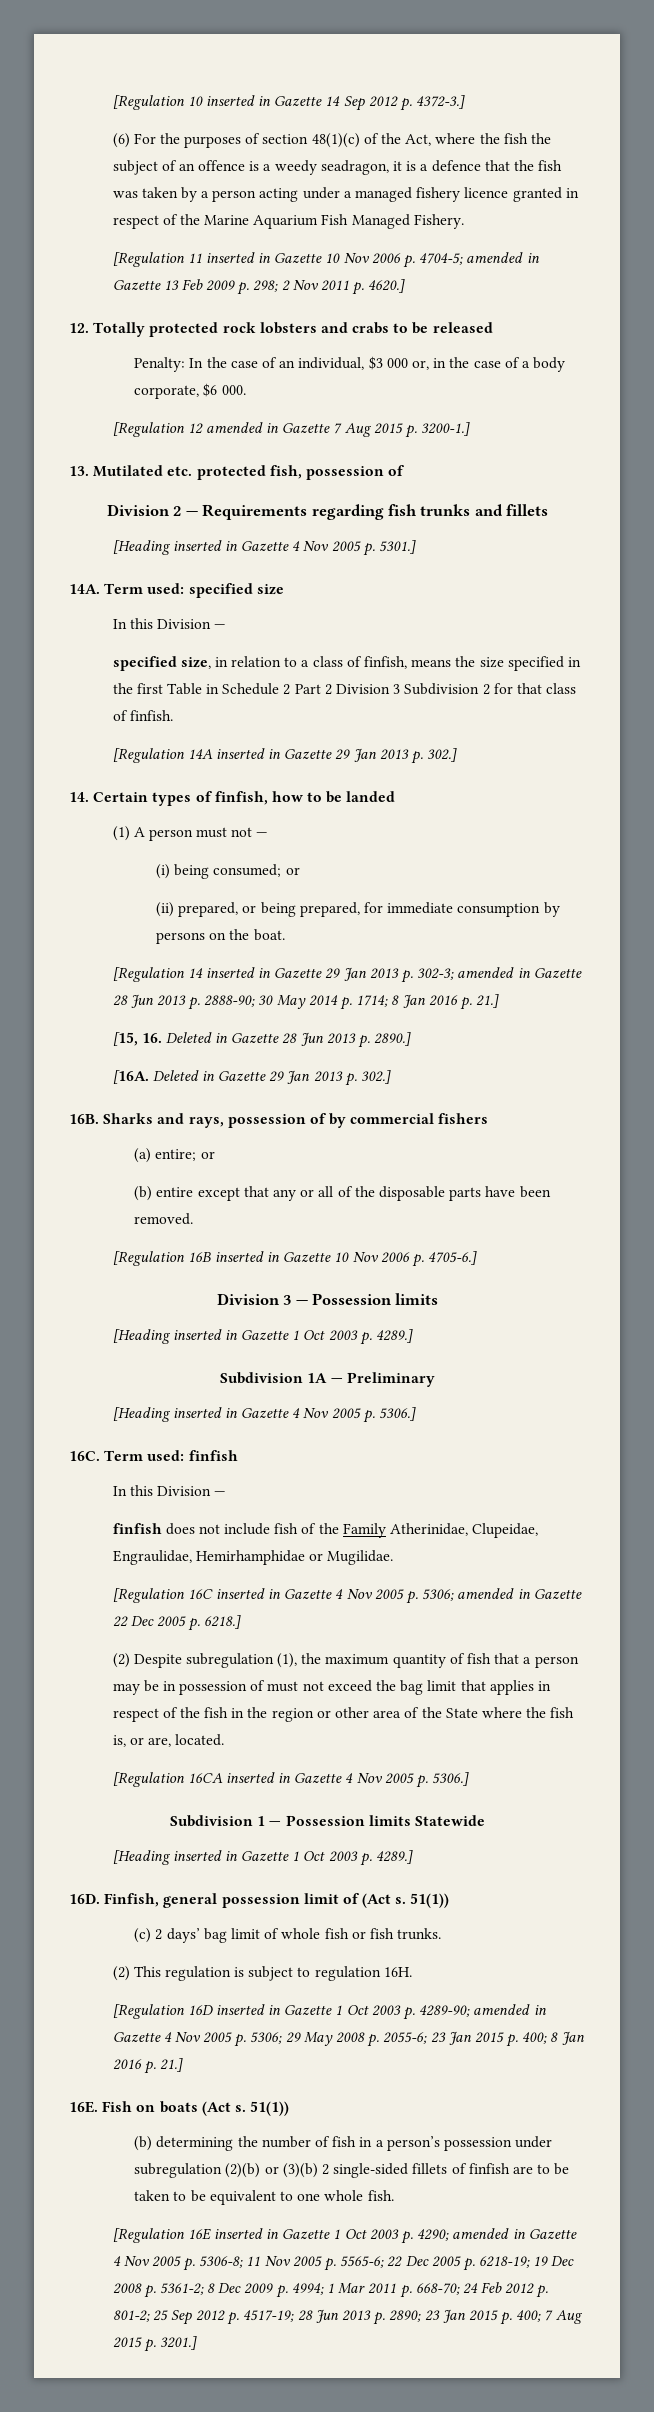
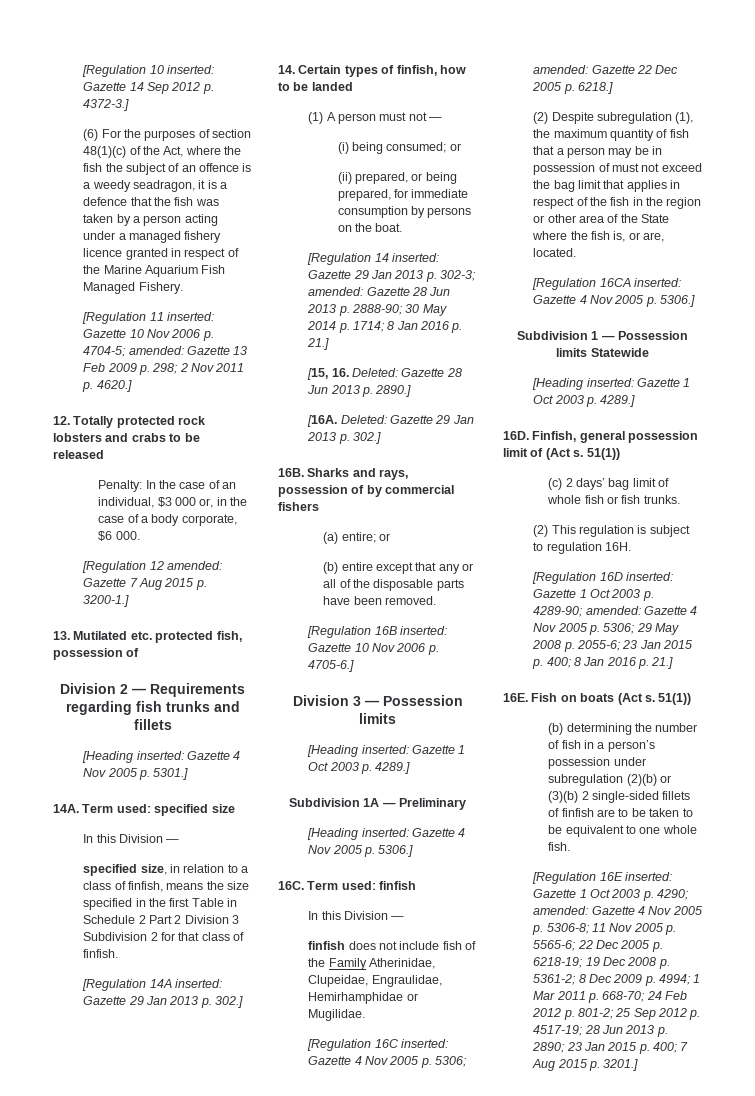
[205,95,272,106] inserted in -> [166,65,214,74] inserted:
[205,252,272,263] inserted in -> [166,312,214,321] inserted:
[466,252,540,263] amended in -> [128,346,184,355] amended:
[205,422,280,433] amended in -> [166,561,222,570] amended:
[172,540,238,551] inserted in -> [136,751,184,760] inserted:
[215,748,282,759] inserted in -> [174,979,222,988] inserted:
[205,967,272,978] inserted in -> [391,253,439,262] inserted:
[457,967,531,978] amended in -> [308,287,364,296] amended:
[165,1032,229,1043] Deleted in -> [351,368,398,377] Deleted:
[152,1070,215,1081] Deleted in -> [340,415,387,424] Deleted:
[214,1251,281,1262] inserted in -> [399,626,447,635] inserted:
[172,1329,238,1340] inserted in -> [361,745,409,754] inserted:
[172,1407,238,1418] inserted in -> [361,828,409,837] inserted:
[215,1588,531,1604] inserted in Gazette 4 Nov 2005 p. 5306; amended in -> [400,1039,448,1048] [308,1056,468,1068] [533,65,589,74] inserted: Gazette 4 Nov 2005 p. 5306; amended:
[225,1772,292,1783] inserted in -> [633,278,681,287] inserted:
[172,1850,238,1861] inserted in -> [586,378,634,387] inserted:
[215,2004,282,2015] inserted in -> [625,572,673,581] inserted:
[473,2004,547,2015] amended in -> [585,606,641,615] amended:
[213,2228,280,2239] inserted in -> [624,872,672,881] inserted:
[452,2228,526,2239] amended in -> [533,906,589,915] amended:

